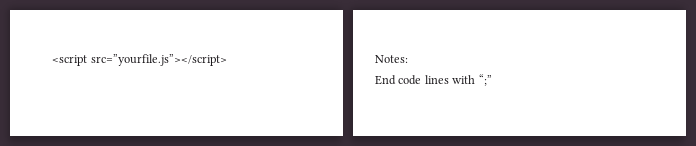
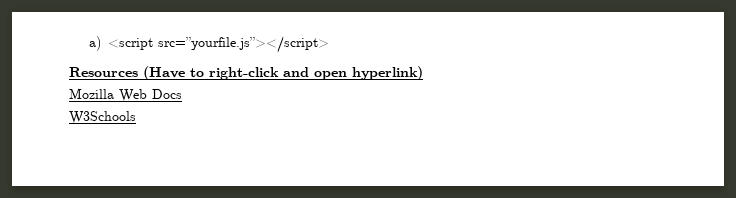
(52, 60) none -> [88,36,101,51] a)
[375,55,408,63] [375,74,492,86] Notes: // End code lines with “;” -> [69,66,423,80] [69,88,182,102] [69,111,136,124] Resources (Have to right-click and open hyperlink) // Mozilla Web Docs // W3Schools

